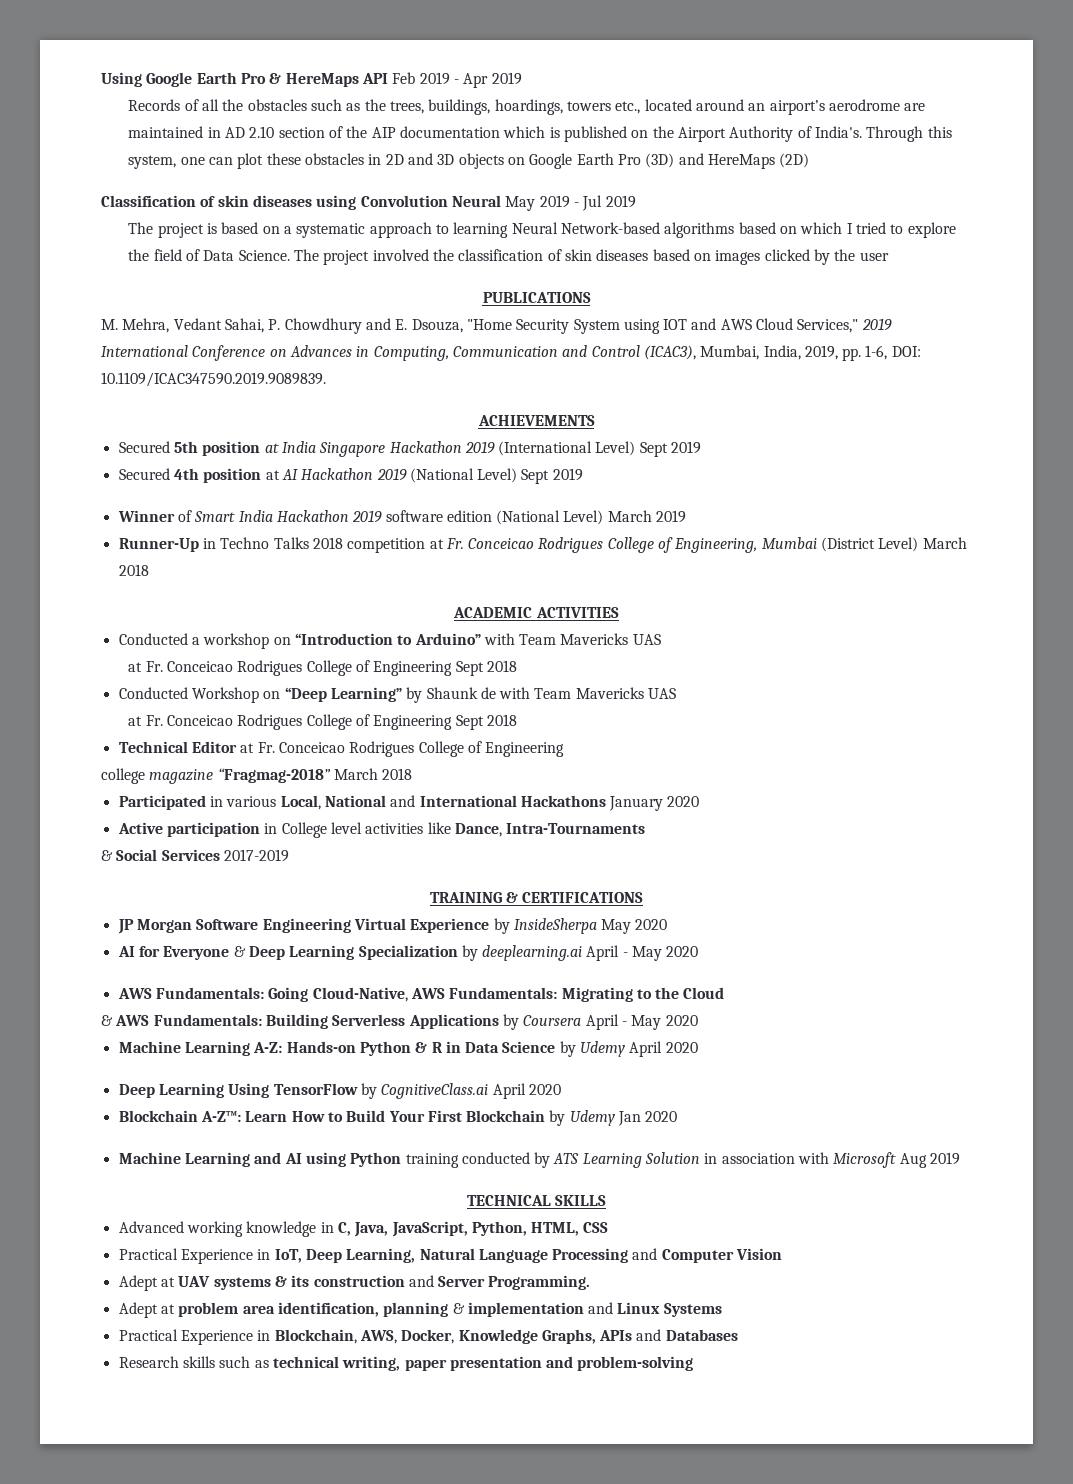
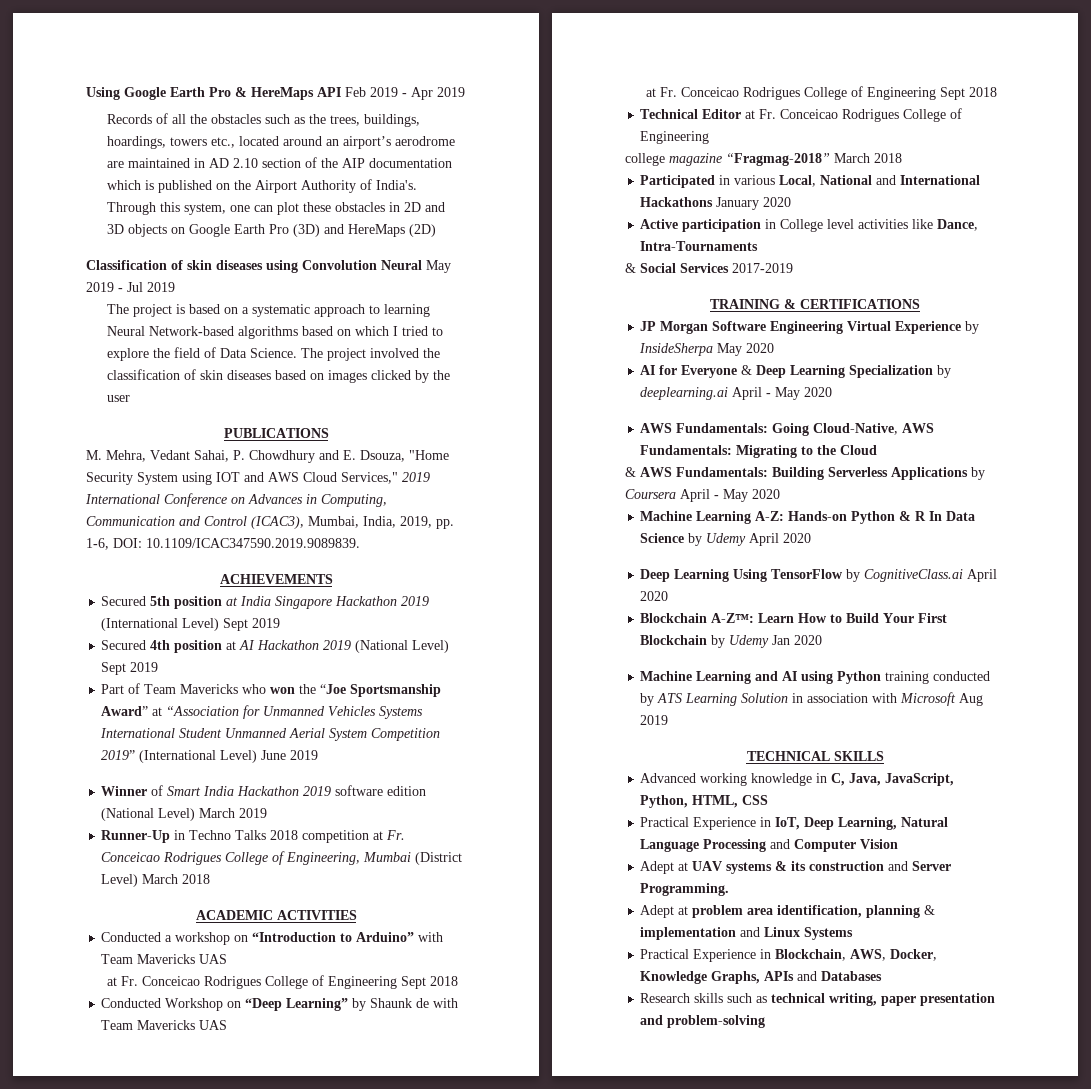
(583, 474) none -> [101,683,442,697] [101,705,424,719] [100,728,441,741] [101,750,319,763] // Part of Team Mavericks who won the “Joe Sportsmanship Award” at “Association for Unmanned Vehicles Systems International Student Unmanned Aerial System Competition 2019” (International Level) June 2019
[445,1041,461,1053] in -> [929,511,943,521] In

